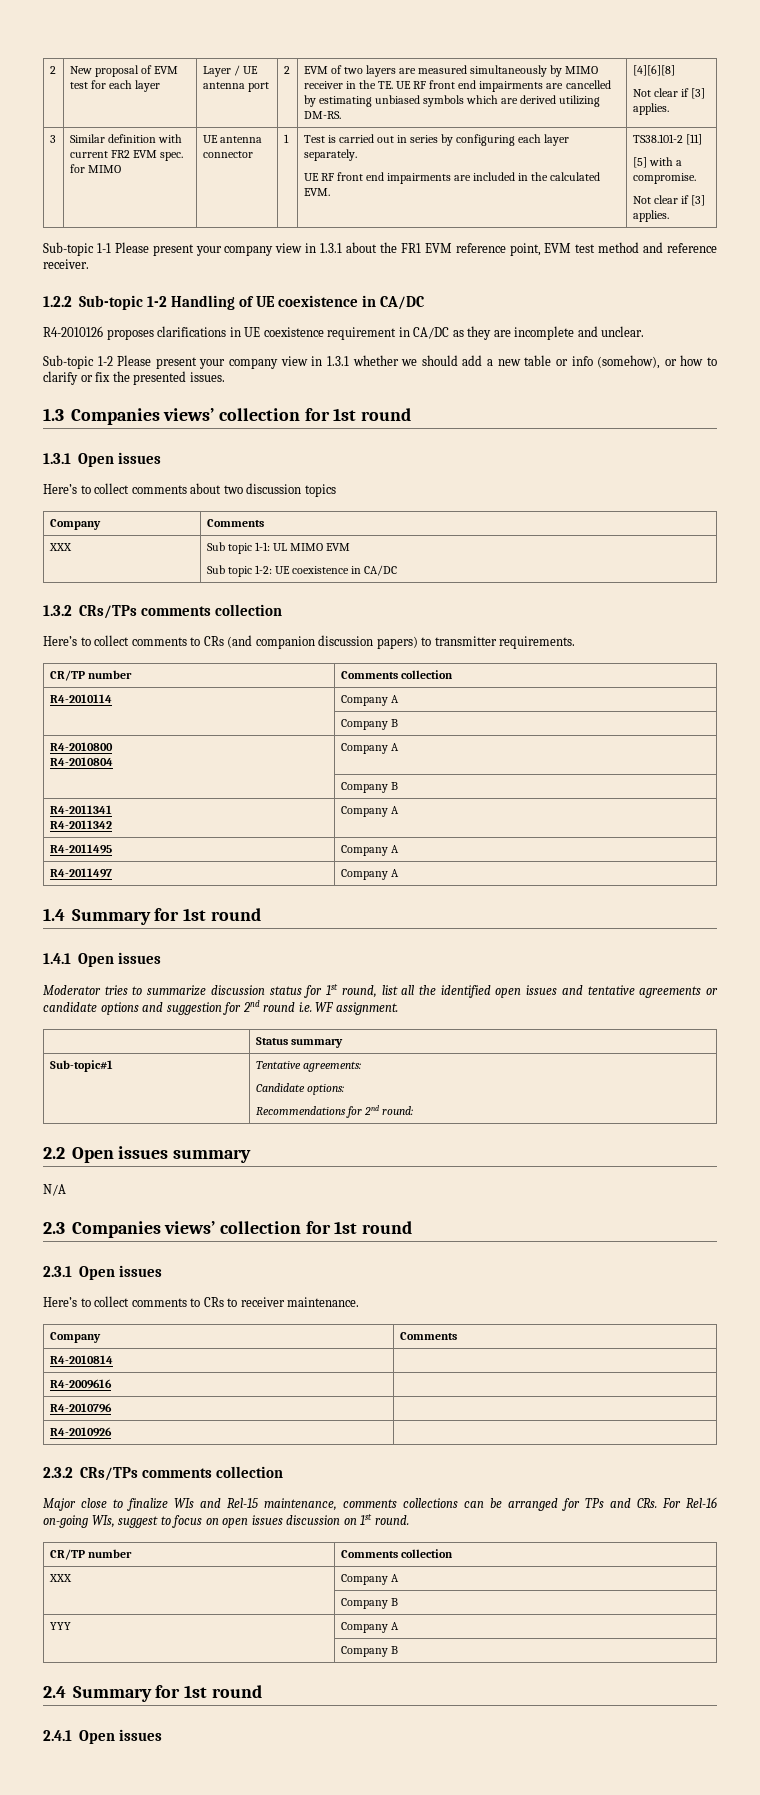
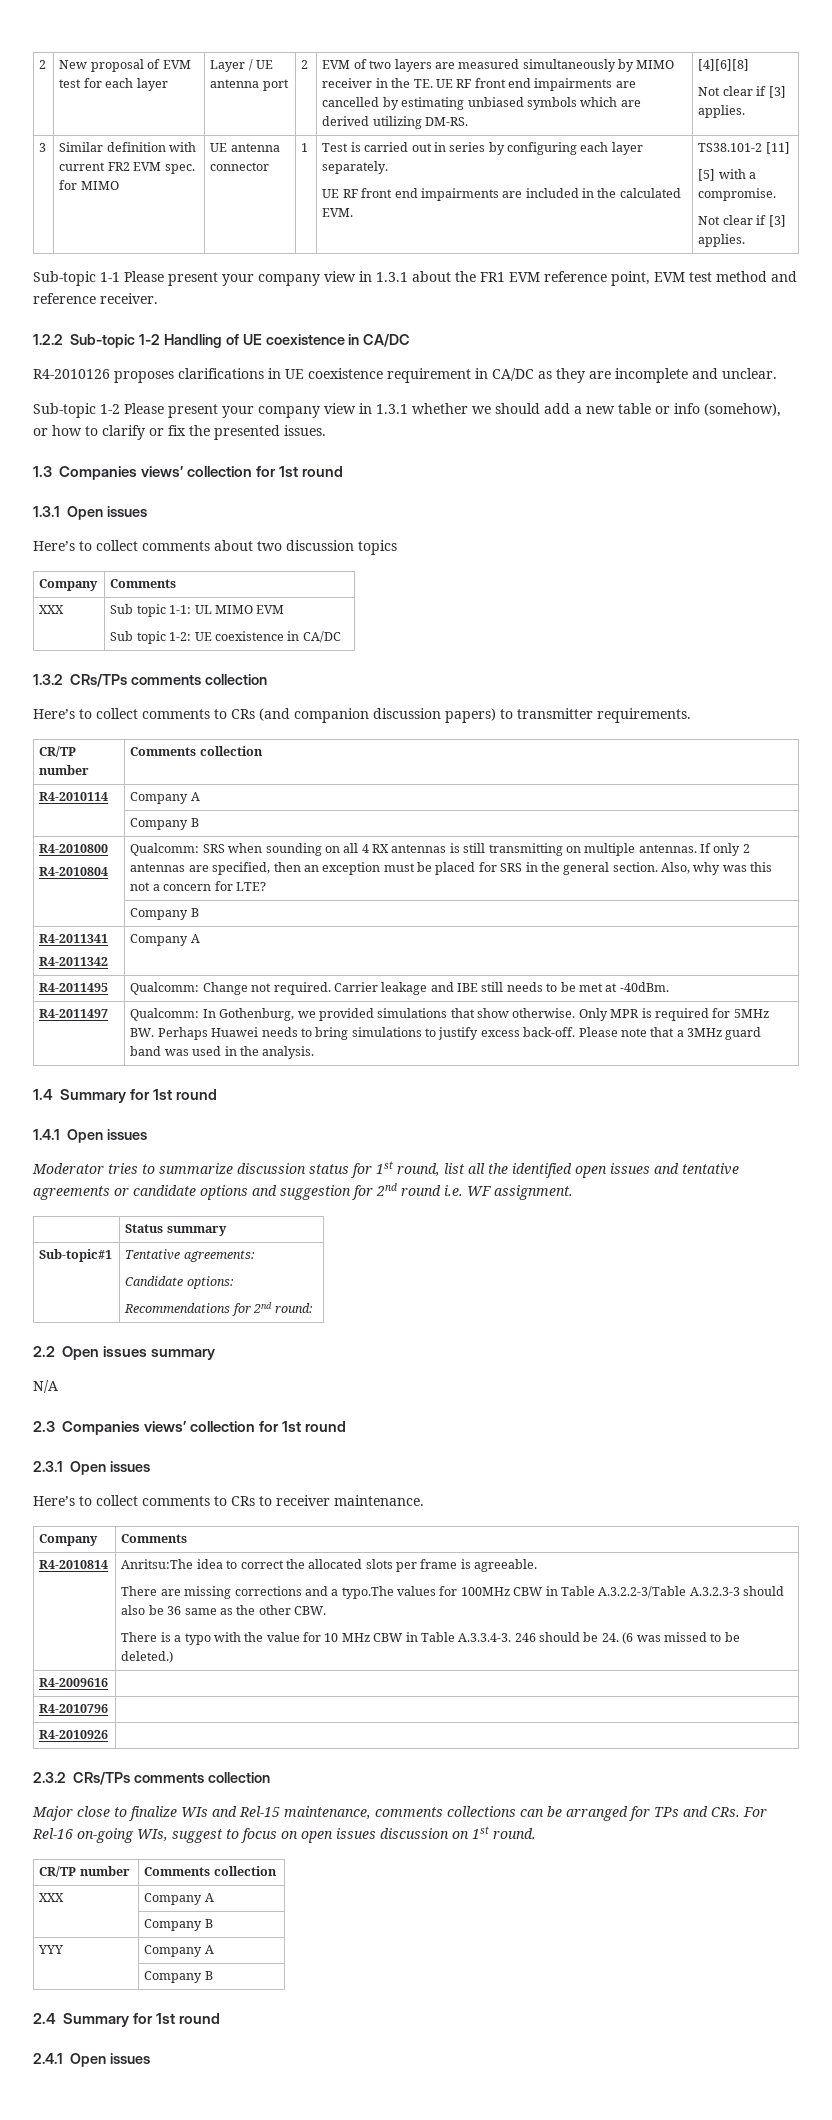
[340,743,399,754] Company A -> [130,843,750,856] [130,862,773,875] [130,881,266,891] Qualcomm: SRS when sounding on all 4 RX antennas is still transmitting on multiple antennas. If only 2 antennas are specified, then an exception must be placed for SRS in the general section. Also, why was this not a concern for LTE?
[340,845,399,856] [49,868,112,878] [340,869,399,880] Company A // R4-2011497 | Company A -> [130,982,669,995] [39,1009,109,1018] [130,1008,769,1021] [130,1027,762,1040] [130,1046,315,1059] Qualcomm: Change not required. Carrier leakage and IBE still needs to be met at -40dBm. // R4-2011497 | Qualcomm: In Gothenburg, we provided simulations that show otherwise. Only MPR is required for 5MHz BW. Perhaps Huawei needs to bring simulations to justify excess back-off. Please note that a 3MHz guard band was used in the analysis.
(113, 1359) none -> [121,1559,538,1572] [121,1586,785,1599] [121,1605,327,1615] [121,1632,740,1645] [121,1651,174,1663] Anritsu:The idea to correct the allocated slots per frame is agreeable. // There are missing corrections and a typo.The values for 100MHz CBW in Table A.3.2.2-3/Table A.3.2.3-3 should also be 36 same as the other CBW. // There is a typo with the value for 10 MHz CBW in Table A.3.3.4-3. 246 should be 24. (6 was missed to be deleted.)

